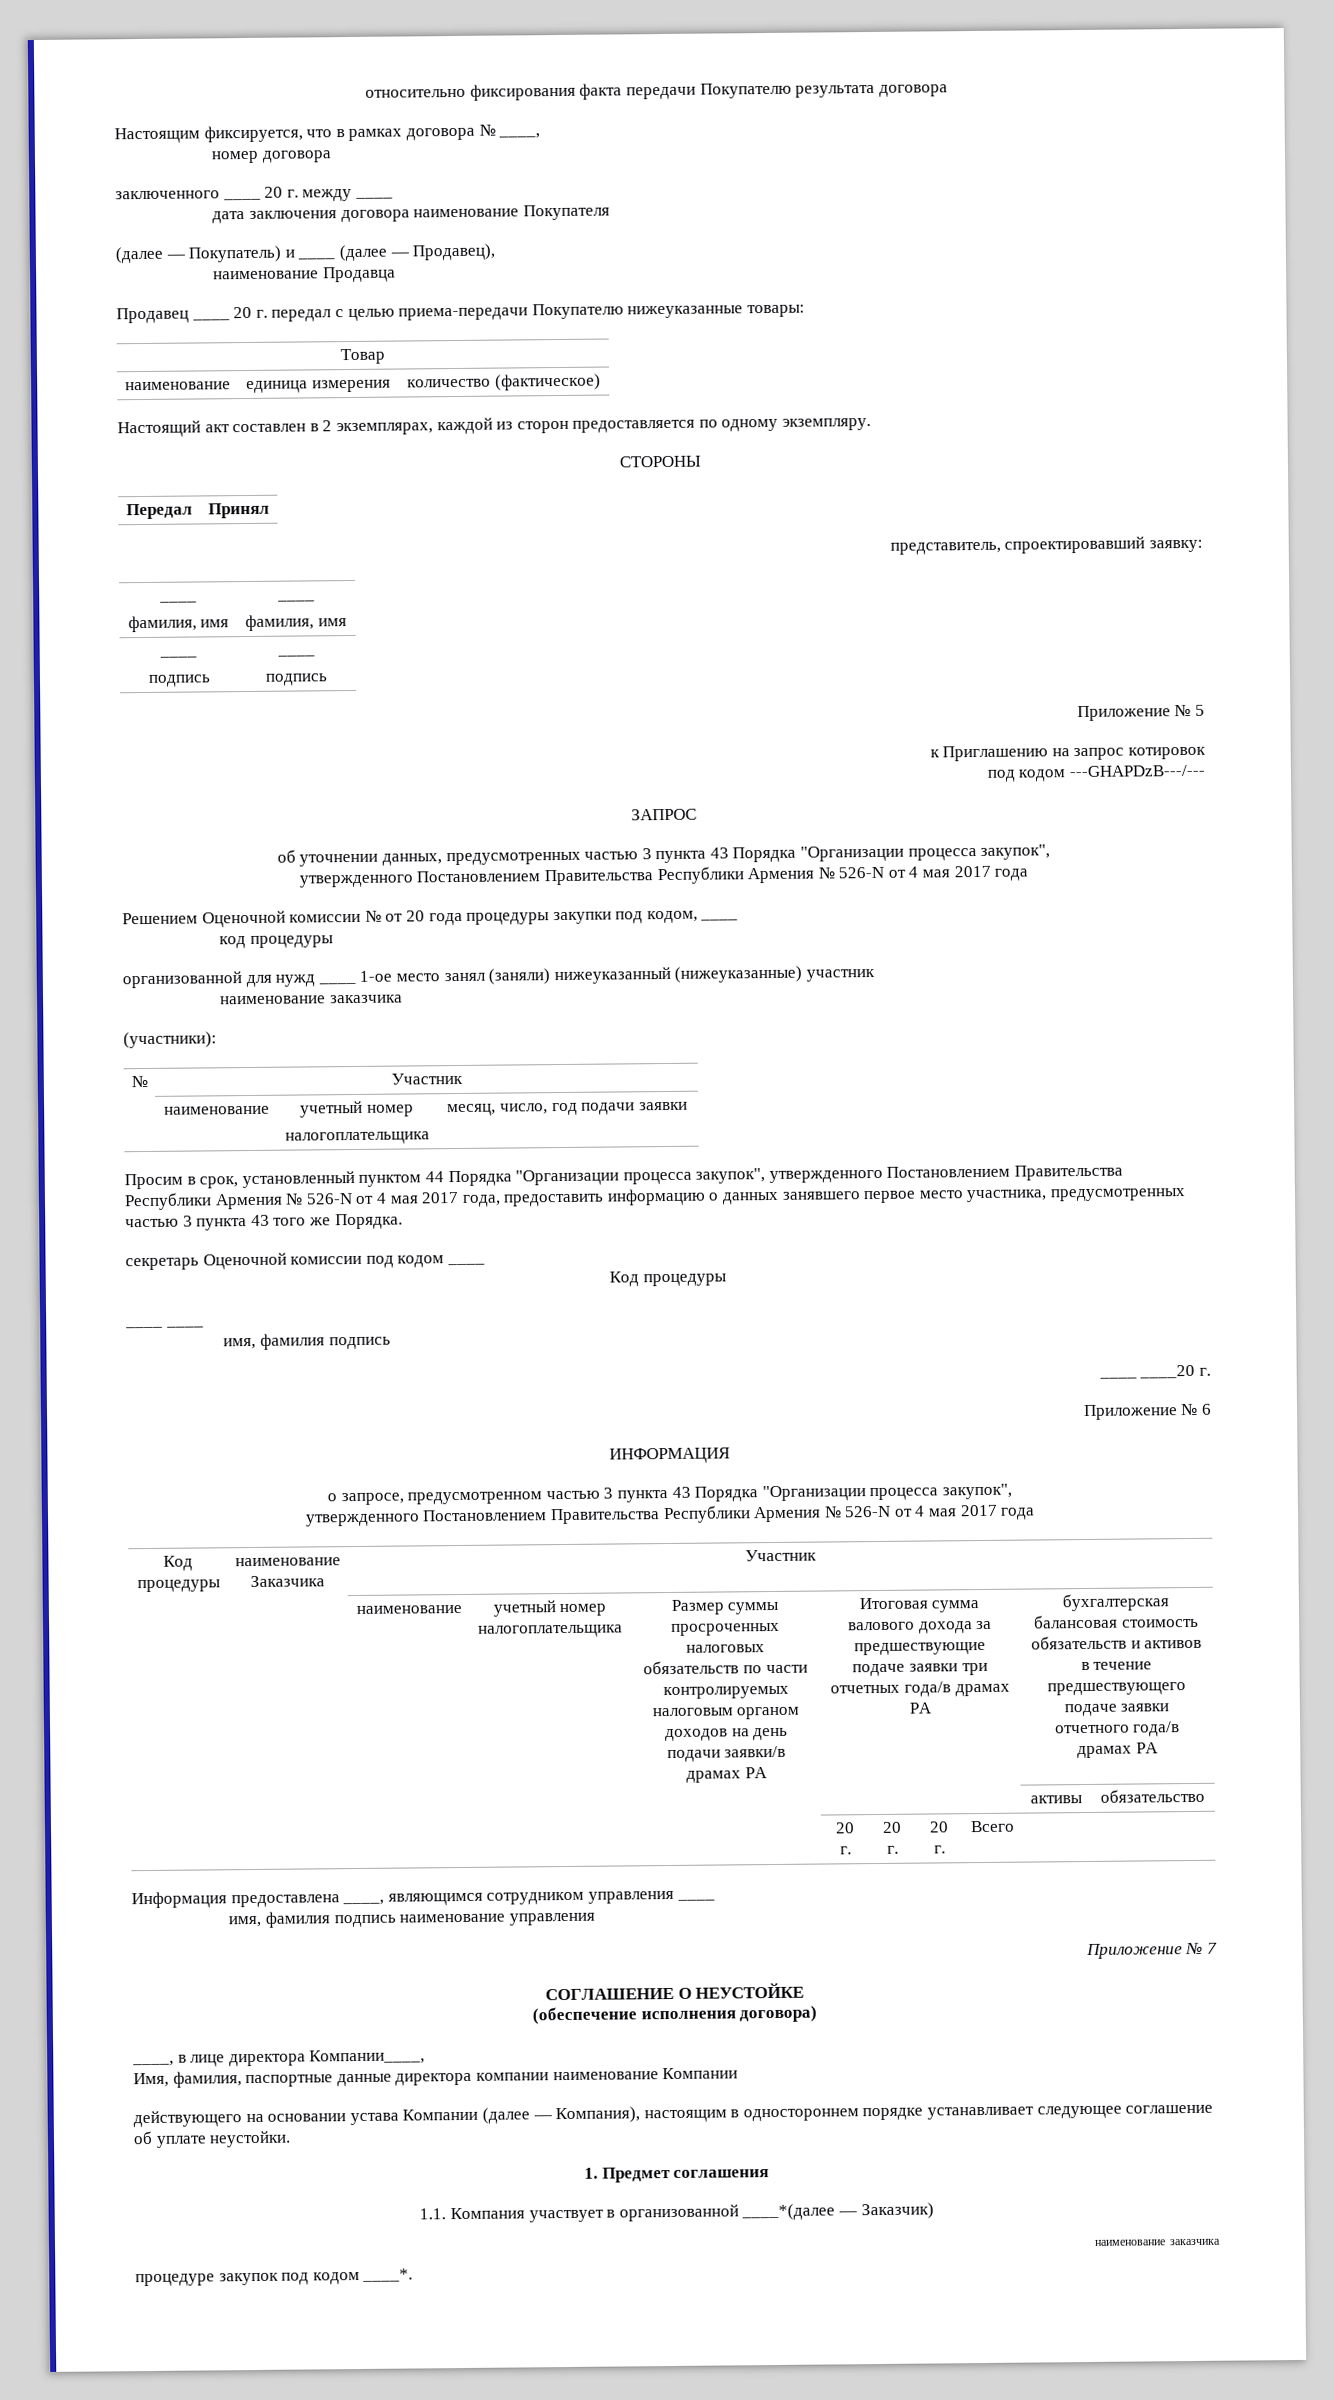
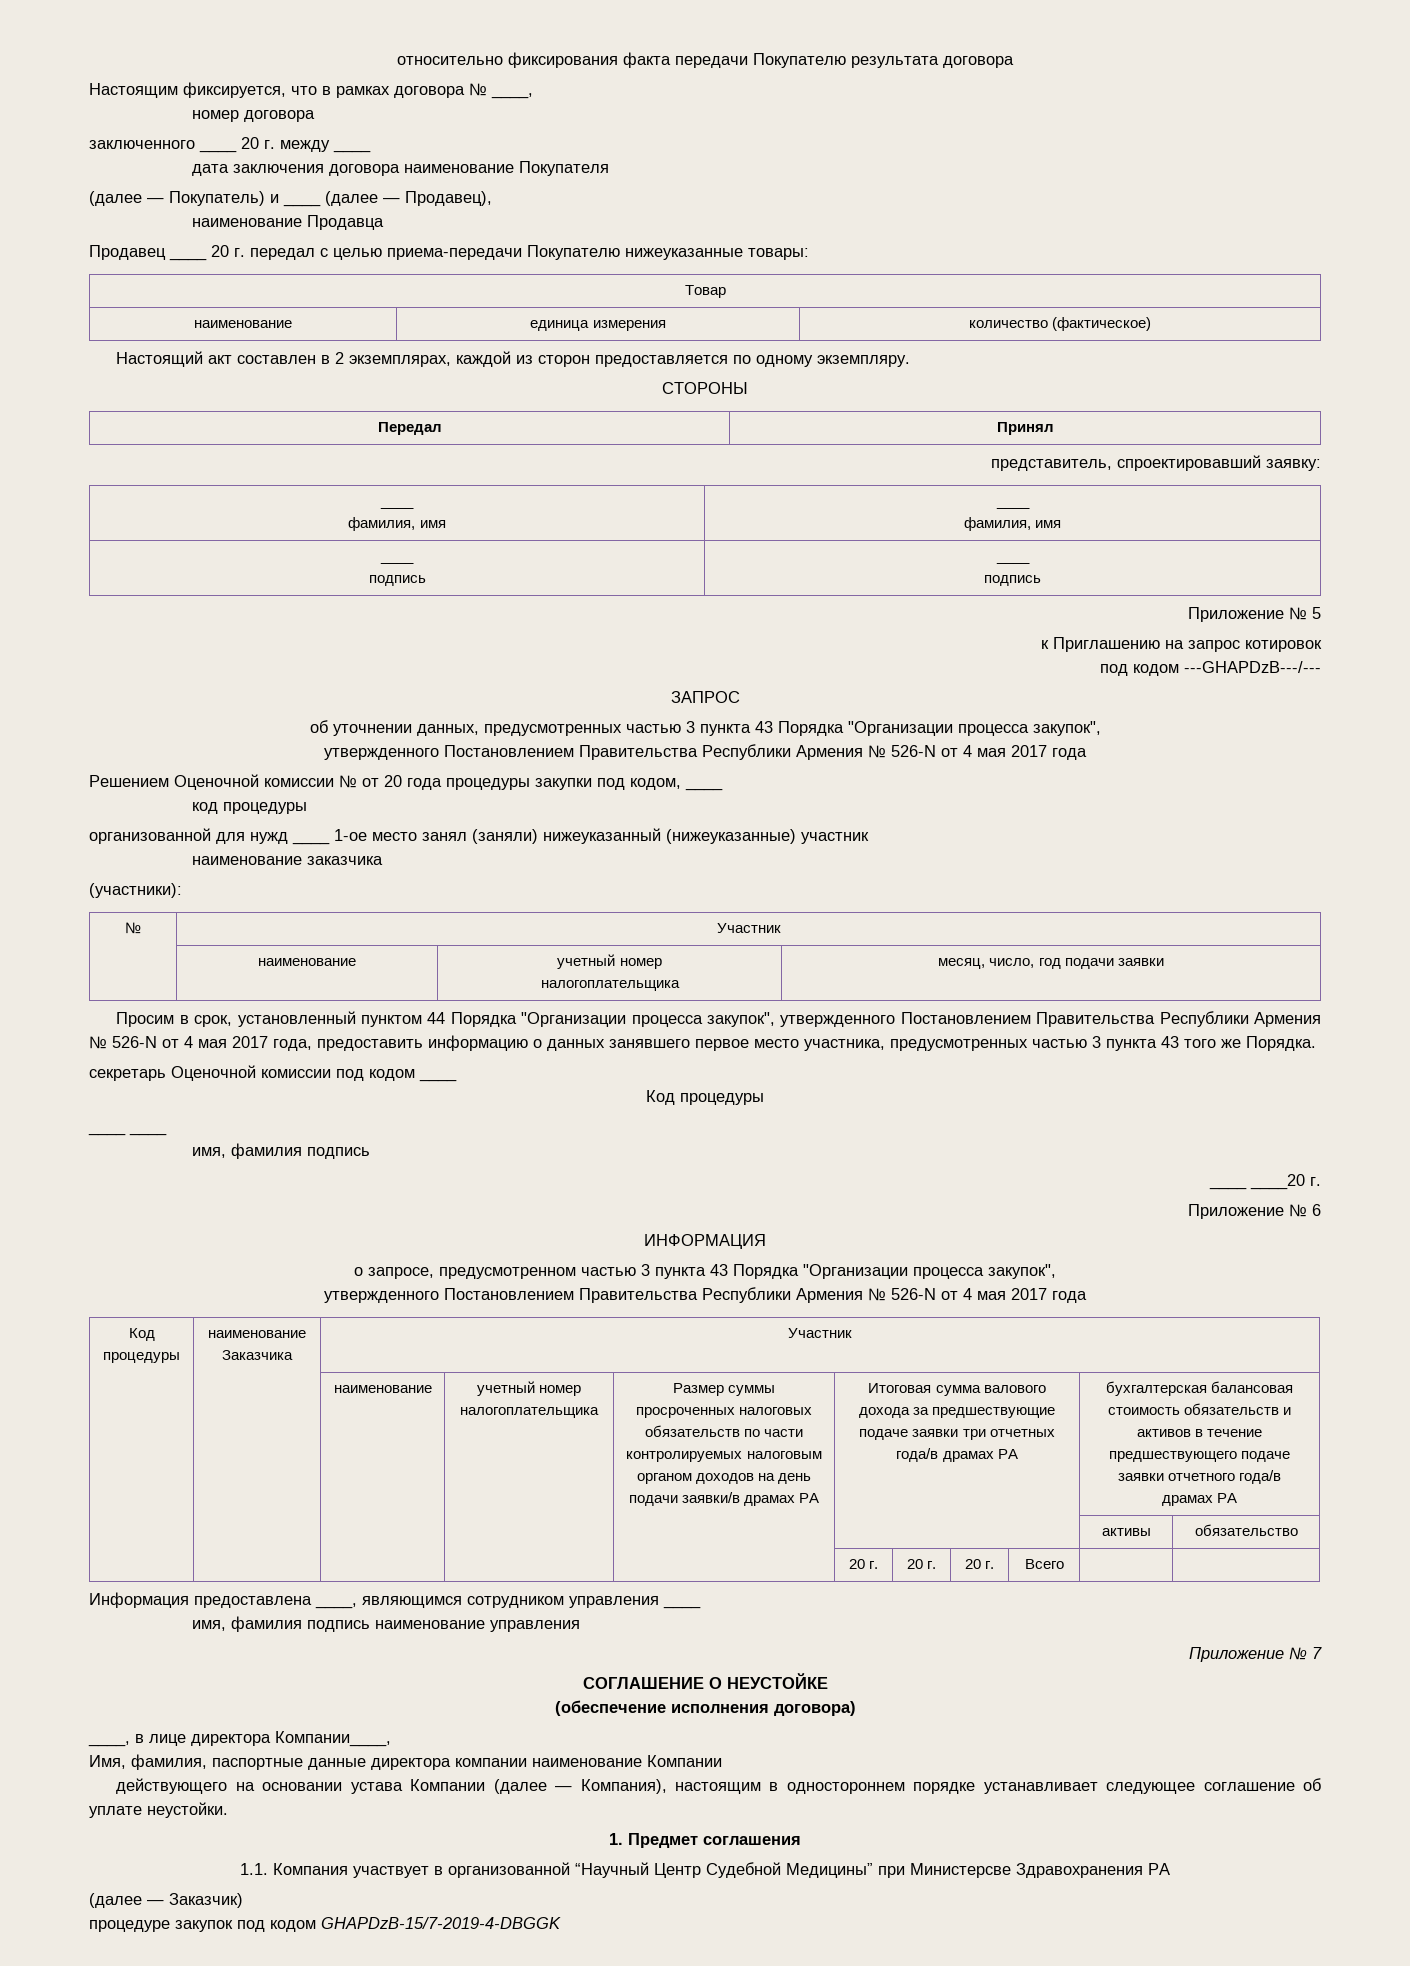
[741,2203,836,2221] ____*(далее -> [575,1862,1170,1878] [89,1893,142,1908] “Научный Центр Судебной Медицины” при Министерсве Здравохранения РА // (далее
[1095,2238,1221,2246] // наименование заказчика -> (243, 1900) none
[362,2268,414,2282] ____*. -> [321,1917,561,1929] GHAPDzB-15/7-2019-4-DBGGK

